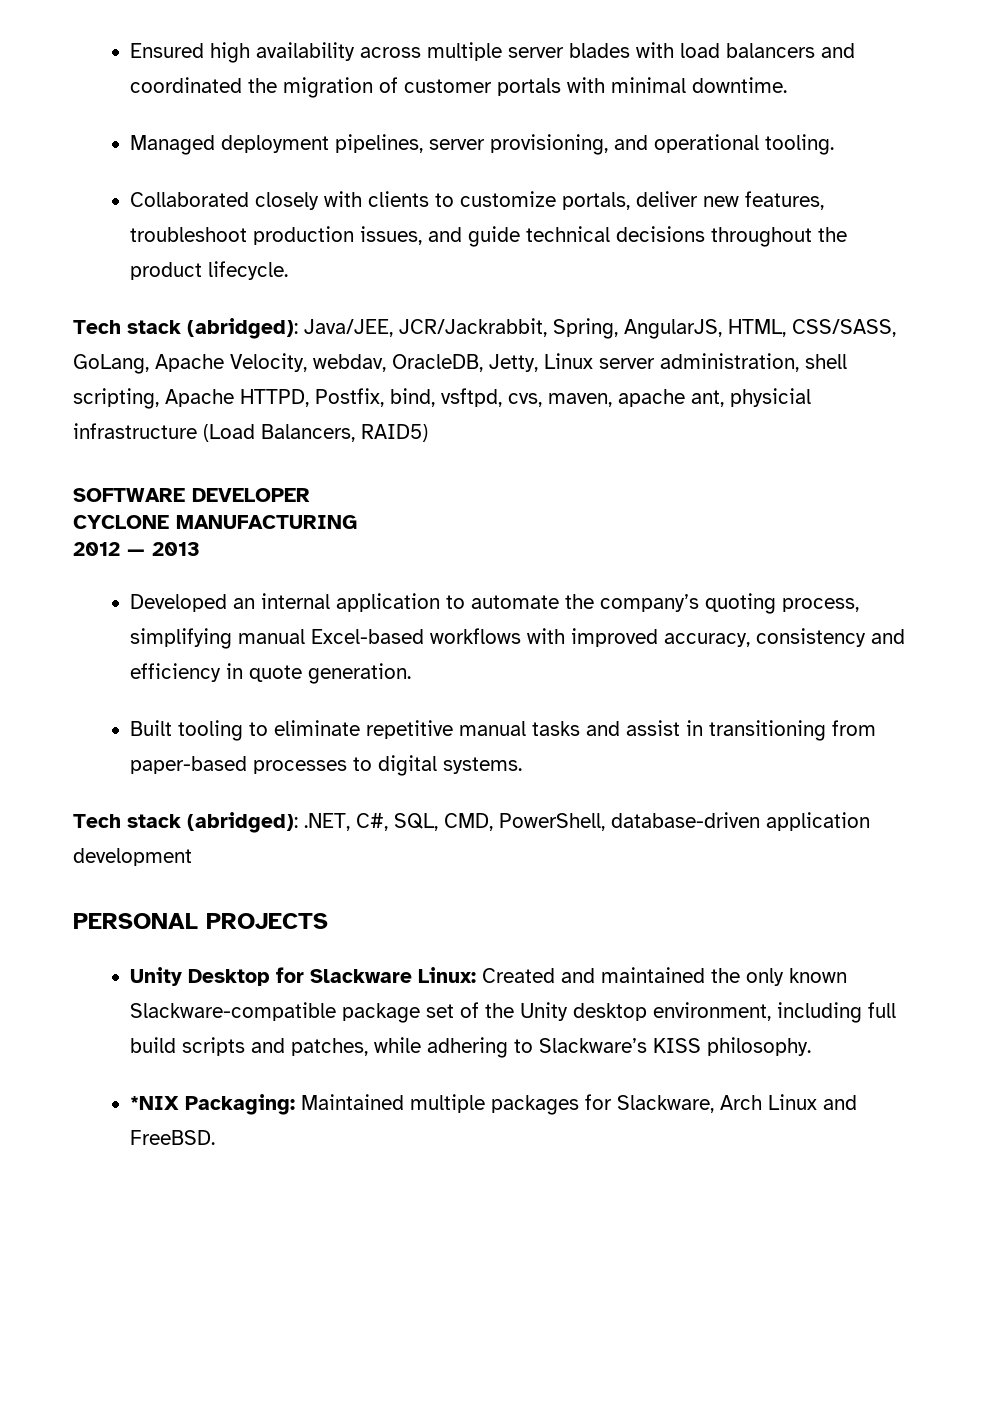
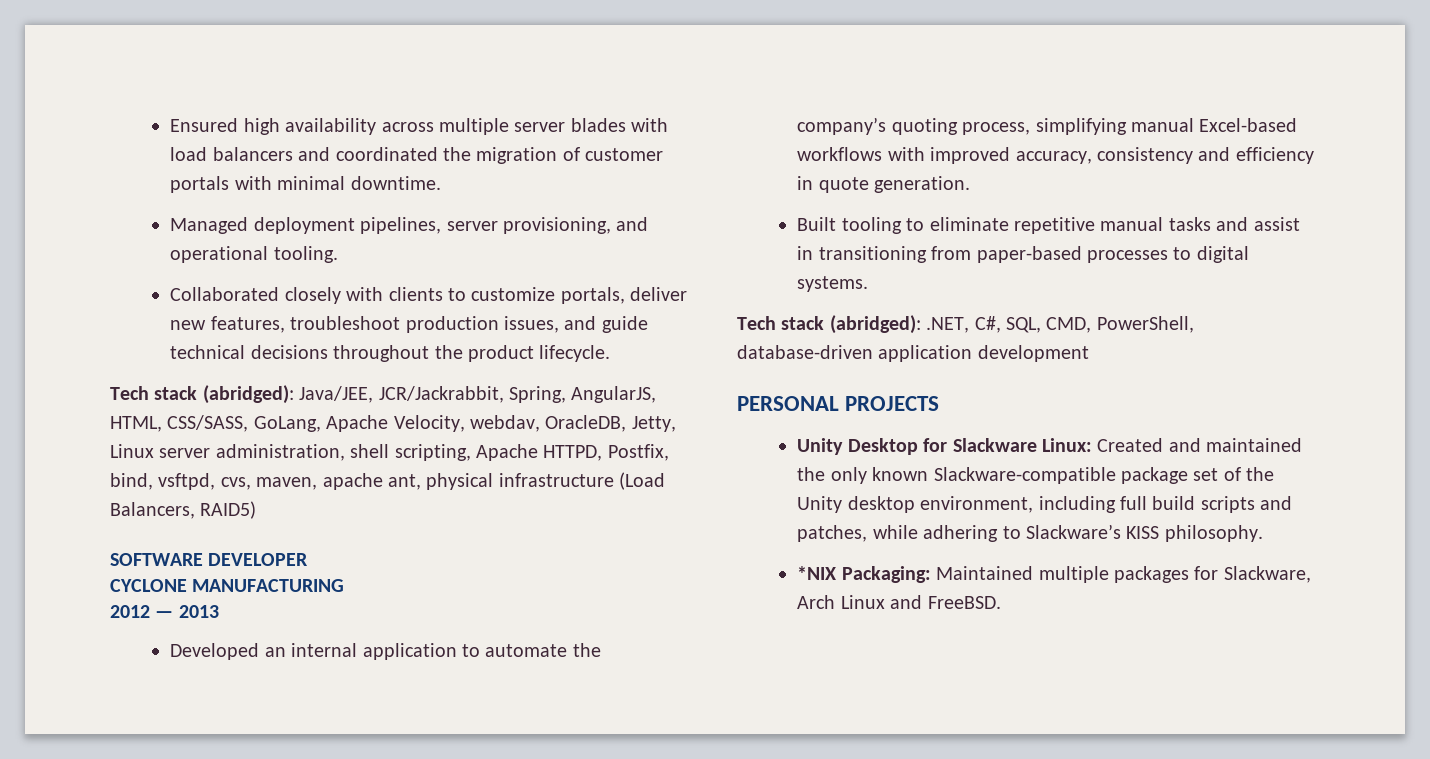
[730,388,811,407] physicial -> [426,473,494,490] physical

